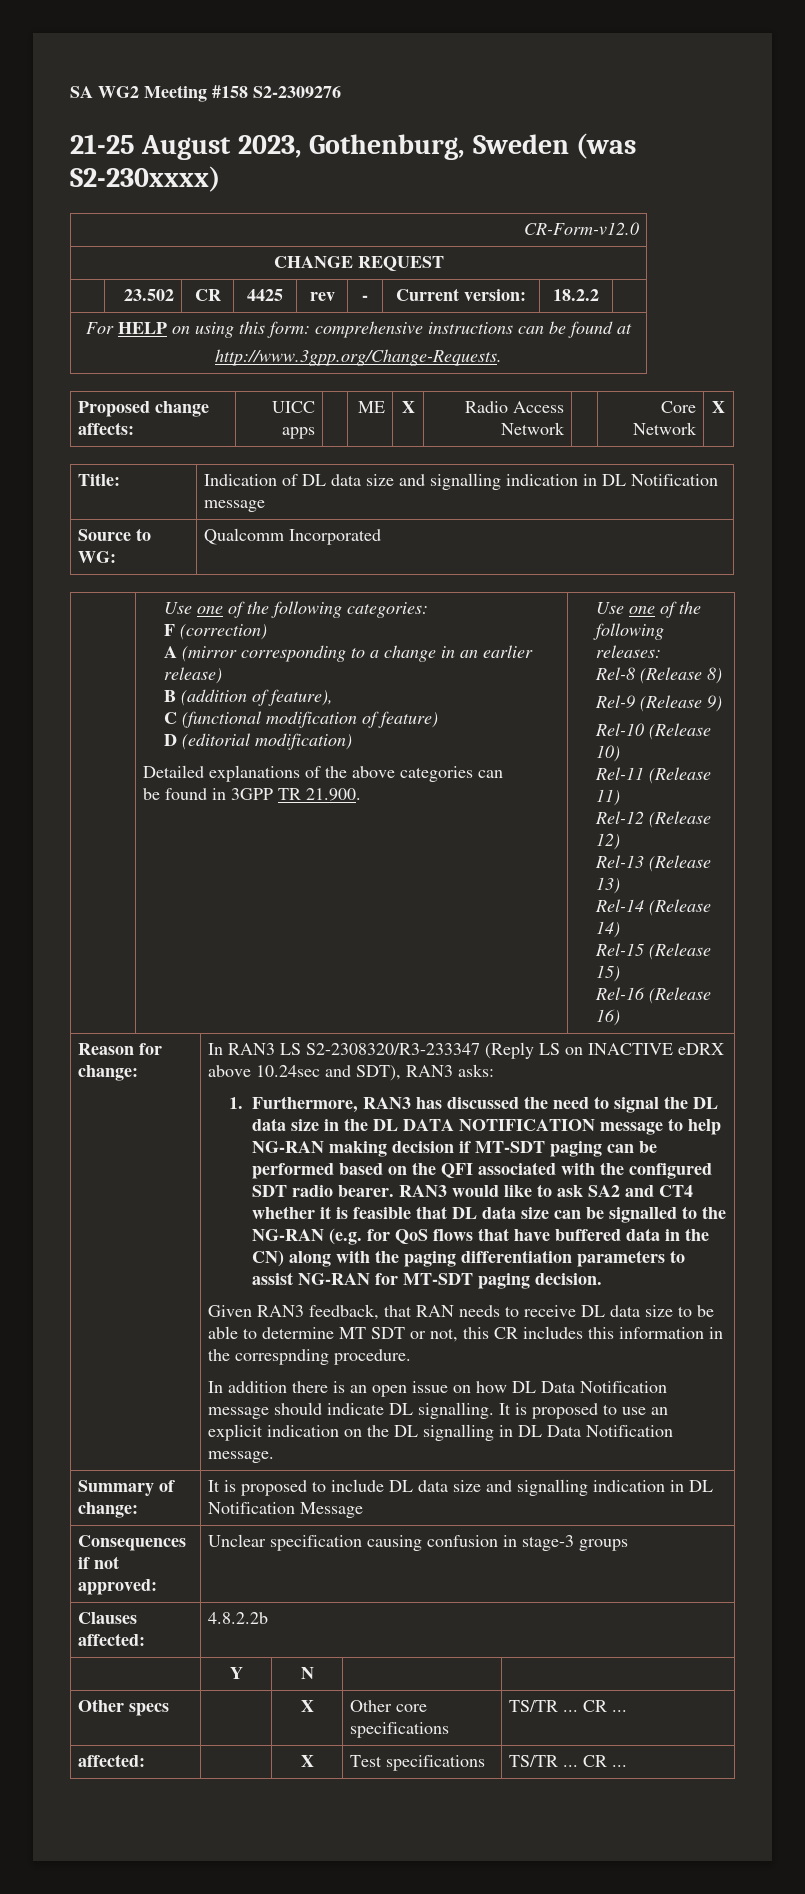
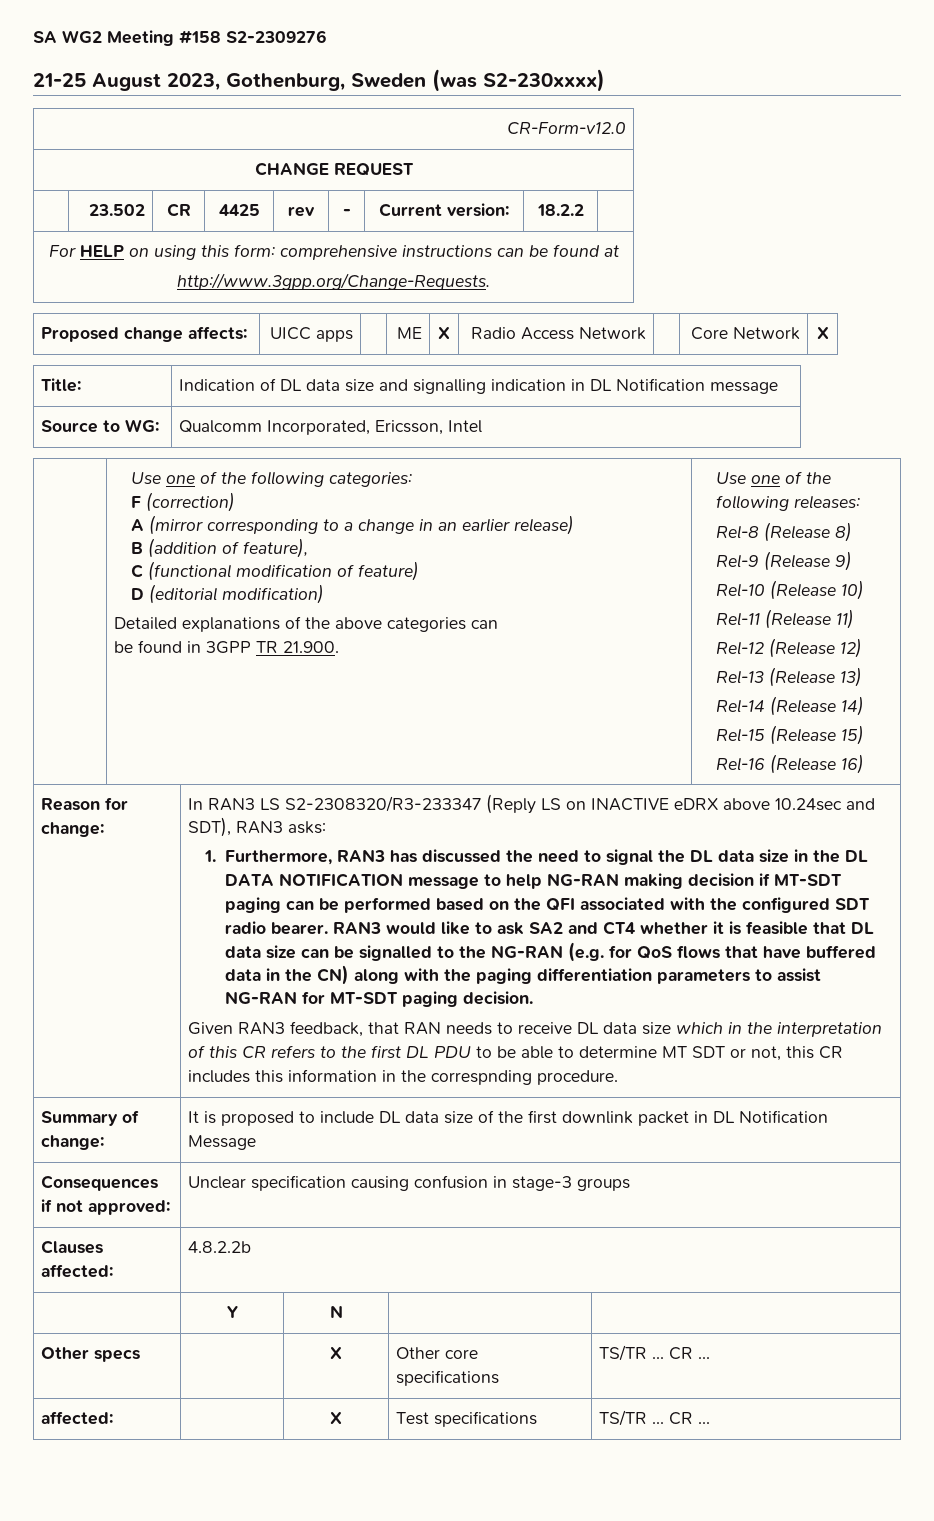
[289,529,382,545] Incorporated -> [267,420,483,435] Incorporated, Ericsson, Intel
(674, 1311) none -> [676,1022,883,1037] [188,1045,472,1058] which in the interpretation of this CR refers to the first DL PDU
[208,1381,668,1397] [208,1402,669,1419] [208,1424,674,1441] [208,1451,275,1463] // In addition there is an open issue on how DL Data Notification message should indicate DL signalling. It is proposed to use an explicit indication on the DL signalling in DL Data Notification message. -> (619, 1077) none
[486,1479,666,1496] and signalling indication -> [478,1110,690,1126] of the first downlink packet

